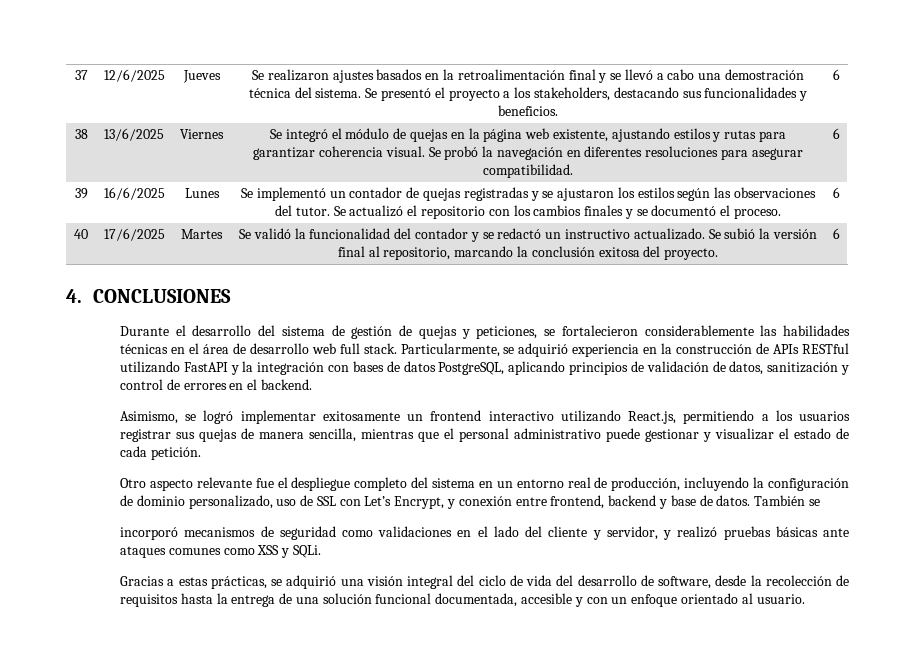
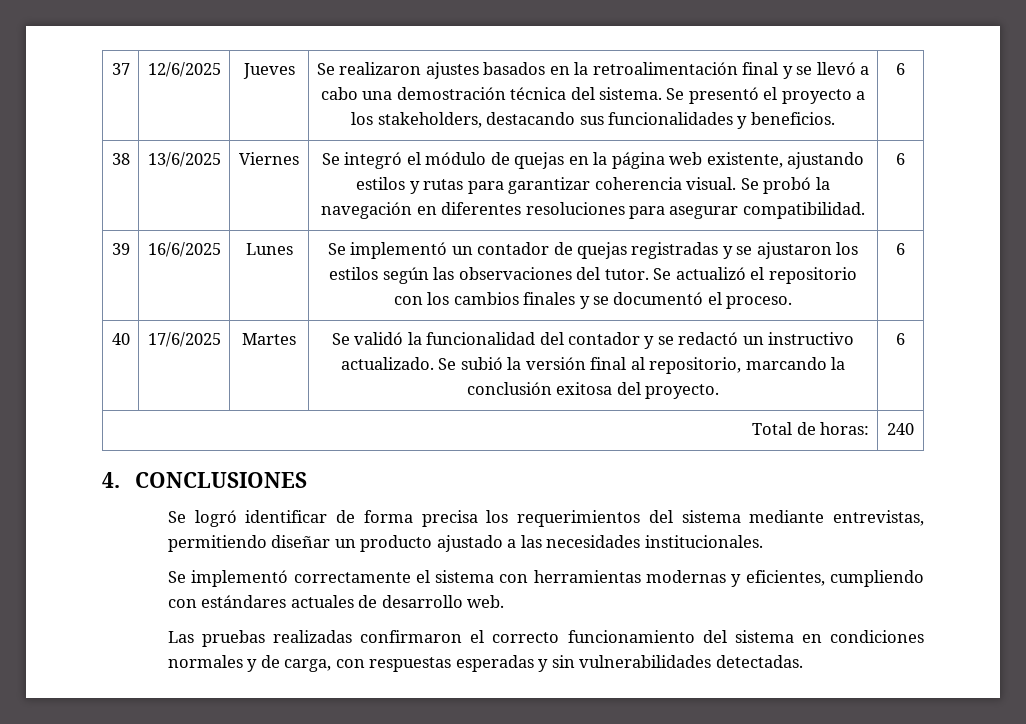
[66,289,232,303] [120,325,851,339] [120,343,849,357] [120,361,849,375] [120,379,312,390] [120,410,851,424] [120,428,850,442] [120,446,201,460] [120,477,850,491] [120,495,820,509] [120,526,850,540] [120,545,321,558] [120,575,850,589] [120,593,805,607] // 4. CONCLUSIONES // Durante el desarrollo del sistema de gestión de quejas y peticiones, se fortalecieron considerablemente las habilidades técnicas en el área de desarrollo web full stack. Particularmente, se adquirió experiencia en la construcción de APIs RESTful utilizando FastAPI y la integración con bases de datos PostgreSQL, aplicando principios de validación de datos, sanitización y control de errores en el backend. // Asimismo, se logró implementar exitosamente un frontend interactivo utilizando React.js, permitiendo a los usuarios registrar sus quejas de manera sencilla, mientras que el personal administrativo puede gestionar y visualizar el estado de cada petición. // Otro aspecto relevante fue el despliegue completo del sistema en un entorno real de producción, incluyendo la configuración de dominio personalizado, uso de SSL con Let’s Encrypt, y conexión entre frontend, backend y base de datos. También se // incorporó mecanismos de seguridad como validaciones en el lado del cliente y servidor, y realizó pruebas básicas ante ataques comunes como XSS y SQLi. // Gracias a estas prácticas, se adquirió una visión integral del ciclo de vida del desarrollo de software, desde la recolección de requisitos hasta la entrega de una solución funcional documentada, accesible y con un enfoque orientado al usuario. -> [752,422,870,435] [887,423,914,435] [102,472,307,488] [167,510,925,527] [167,535,763,552] [167,570,924,587] [167,595,505,608] [167,630,924,647] [167,655,803,672] // Total de horas: | 240 // 4. CONCLUSIONES // Se logró identificar de forma precisa los requerimientos del sistema mediante entrevistas, permitiendo diseñar un producto ajustado a las necesidades institucionales. // Se implementó correctamente el sistema con herramientas modernas y eficientes, cumpliendo con estándares actuales de desarrollo web. // Las pruebas realizadas confirmaron el correcto funcionamiento del sistema en condiciones normales y de carga, con respuestas esperadas y sin vulnerabilidades detectadas.

